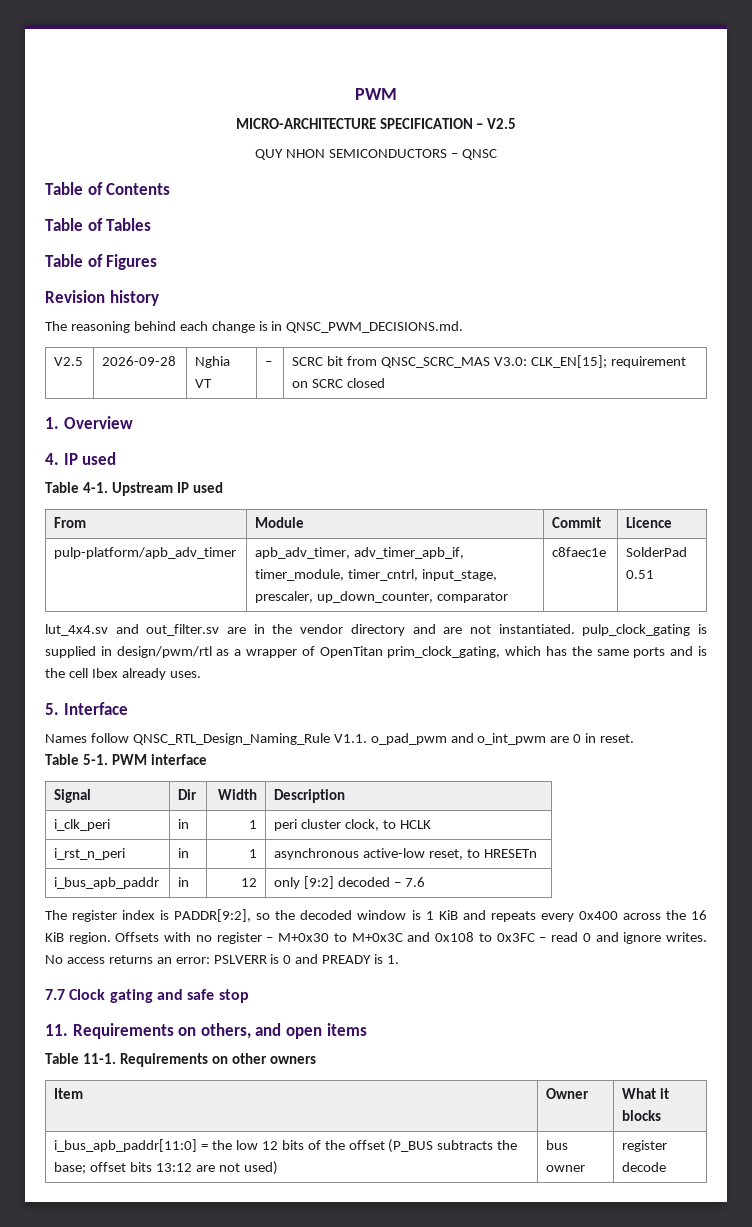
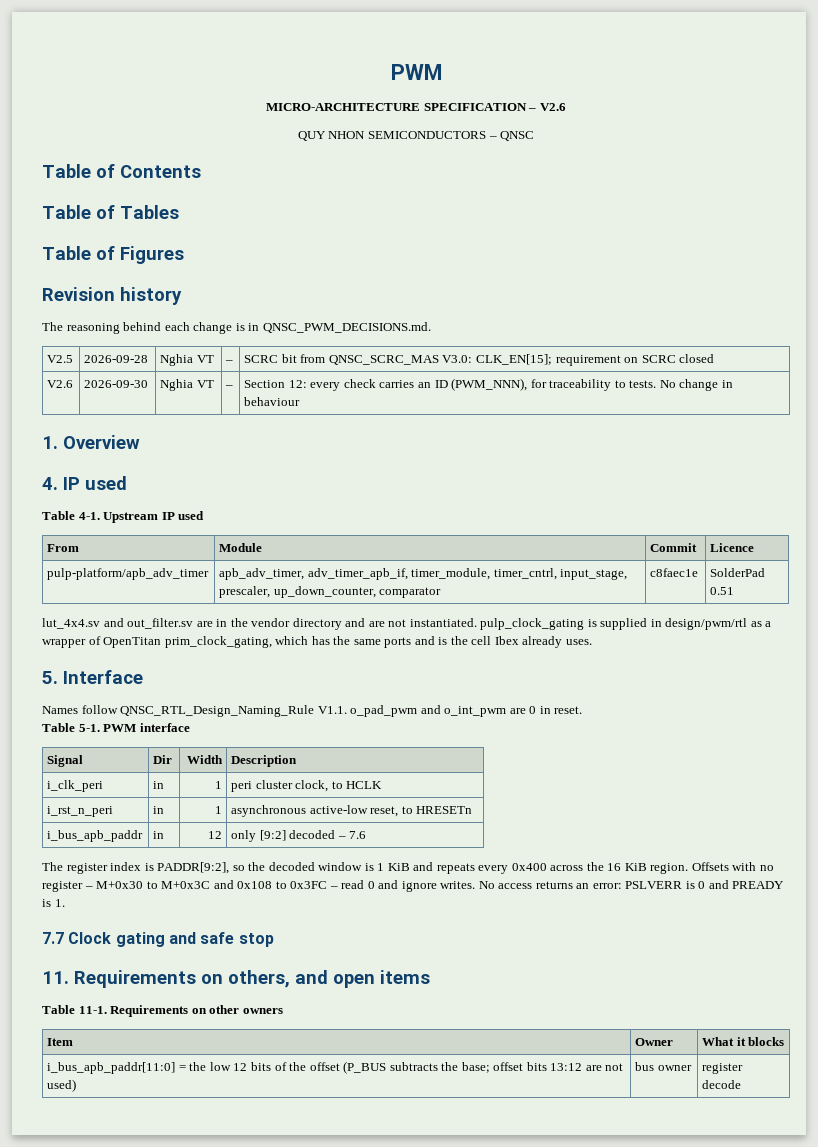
[487,118,517,129] V2.5 -> [539,103,566,111] V2.6
(386, 383) none -> [47,380,74,388] [84,380,149,388] [160,379,214,391] [225,385,234,388] [244,378,733,391] [244,397,301,406] // V2.6 | 2026-09-30 | Nghia VT | – | Section 12: every check carries an ID (PWM_NNN), for traceability to tests. No change in behaviour

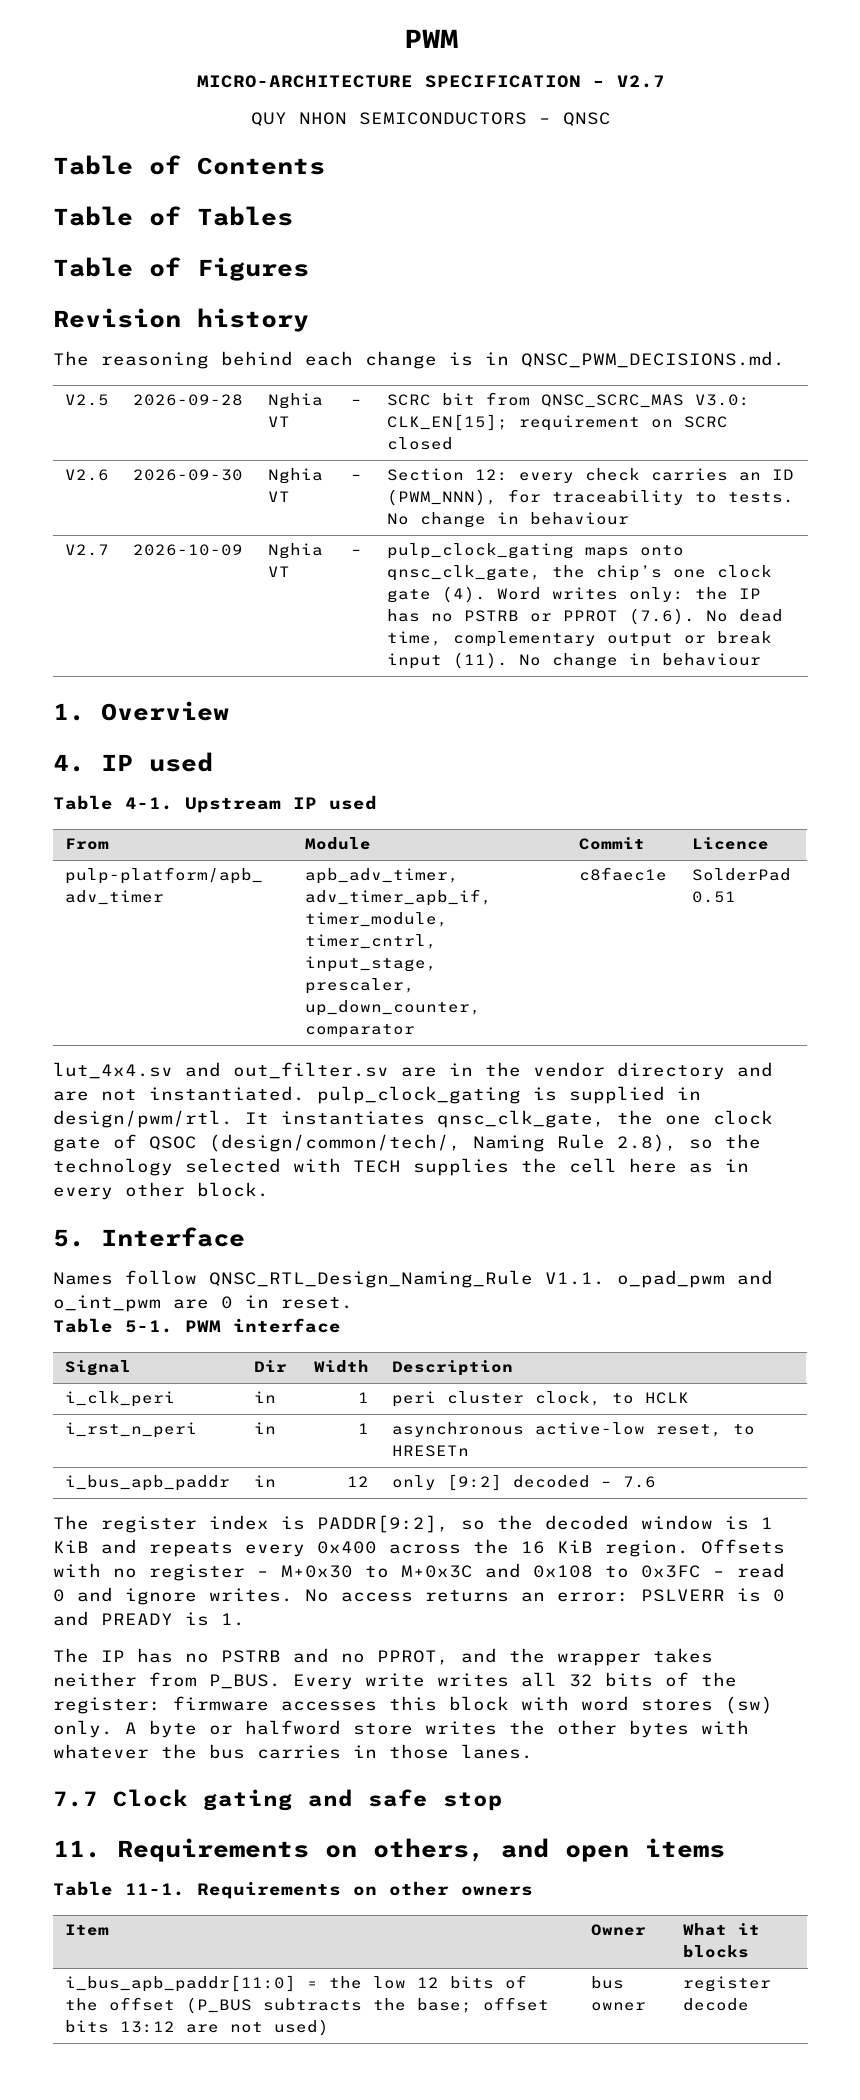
[539,103,566,111] V2.6 -> [616,75,665,88] V2.7
(301, 401) none -> [64,544,109,556] [132,544,243,556] [267,543,323,559] [267,566,290,577] [350,549,362,555] [386,543,684,559] [386,565,772,581] [386,586,761,603] [386,608,783,625] [386,631,772,647] [386,652,761,669] // V2.7 | 2026-10-09 | Nghia VT | – | pulp_clock_gating maps onto qnsc_clk_gate, the chip’s one clock gate (4). Word writes only: the IP has no PSTRB or PPROT (7.6). No dead time, complementary output or break input (11). No change in behaviour
[665,618,772,630] [42,636,592,648] design/pwm/rtl as a wrapper of OpenTitan prim_clock_gating, which has the same ports and is the cell Ibex already uses. -> [53,1110,773,1128] [53,1134,761,1152] [53,1158,749,1176] [53,1182,269,1200] design/pwm/rtl. It instantiates qnsc_clk_gate, the one clock gate of QSOC (design/common/tech/, Naming Rule 2.8), so the technology selected with TECH supplies the cell here as in every other block.
(65, 903) none -> [53,1648,713,1666] [53,1672,737,1690] [53,1696,773,1714] [53,1720,749,1738] [53,1744,533,1759] // The IP has no PSTRB and no PPROT, and the wrapper takes neither from P_BUS. Every write writes all 32 bits of the register: firmware accesses this block with word stores (sw) only. A byte or halfword store writes the other bytes with whatever the bus carries in those lanes.

